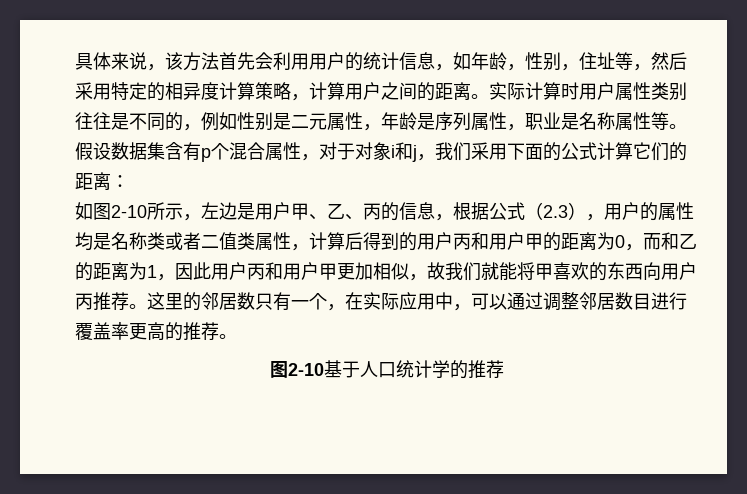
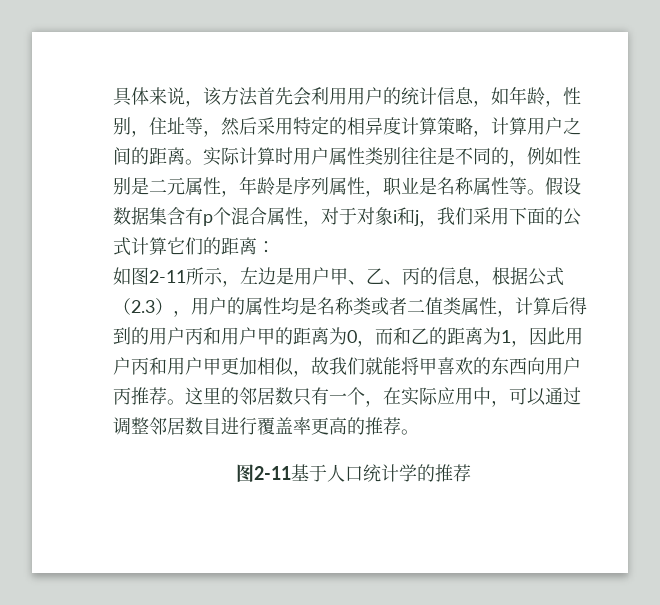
[111,205,147,218] 2-10 -> [149,270,186,283] 2-11
[287,363,324,376] 2-10 -> [253,466,291,480] 2-11

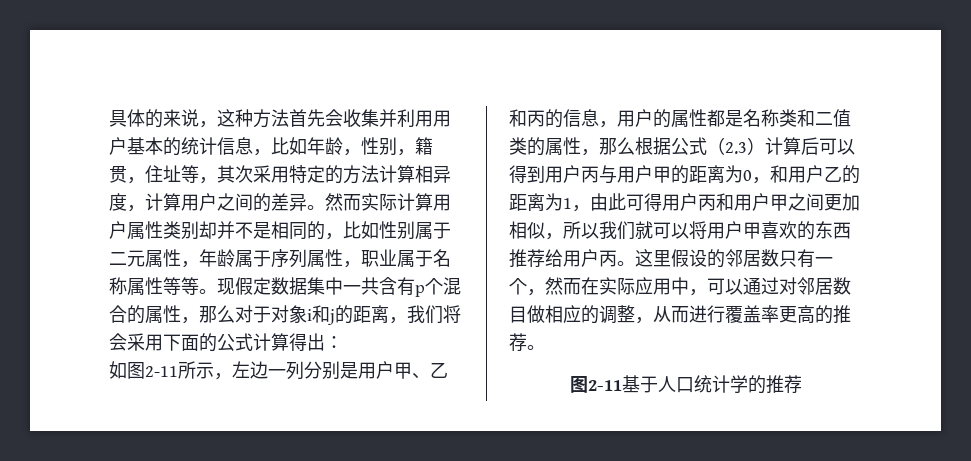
[149,87,222,107] 来说，该 -> [145,109,253,128] 的来说，这种
(311, 96) none -> [343,109,397,128] 收集并
(383, 96) none -> [127,137,163,155] 基本
(491, 103) none -> [271,137,289,155] 比
(149, 133) none -> [415,137,433,155] [109,166,145,184] 籍贯，
[221,117,257,136] 然后 -> [217,165,253,183] 其次
[347,117,473,135] 相异度计算策略 -> [343,165,451,184] [109,193,127,211] 方法计算相异度
[149,147,203,165] 距离。 -> [271,193,361,211] 差异。然而
[275,147,293,165] 时 -> (433, 202) none
[401,147,581,167] [113,177,149,195] 往往是不同的，例如性别是 -> [199,221,451,240] 却并不是相同的，比如性别属于
[275,177,293,195] 是 -> [235,250,271,267] 属于
[419,177,437,195] 是 -> [397,250,433,267] 属于
[527,177,581,195] [113,207,167,225] 。假设数据集 -> [181,277,379,295] 等。现假定数据集中一共
[267,207,321,227] 属性， -> [127,305,235,324] 的属性，那么
[419,207,473,227] ，我们 -> [335,305,461,324] [109,333,127,351] 的距离，我们将会
[167,237,257,255] 它们的距离 -> [289,333,325,351] 得出
(276, 276) none -> [268,361,340,380] 一列分别
[384,280,402,285] 、 -> [509,109,527,127] 和
[492,267,564,286] [113,297,587,317] [113,327,221,345] 根据公式（2.3），用户的属性均是名称类或者二值类属性，计算后得到的用户丙和 -> [617,109,851,128] [509,137,855,156] [509,165,617,184] 用户的属性都是名称类和二值类的属性，那么根据公式（2.3）计算后可以得到用户丙与
[375,327,411,345] 而和 -> [770,165,824,183] 和用户
[529,327,583,345] [113,357,221,375] 因此用户丙和用户甲 -> [590,193,824,211] 由此可得用户丙和用户甲之间
[311,357,581,375] [113,387,221,405] 故我们就能将甲喜欢的东西向用户丙推荐。这里 -> [563,221,851,240] [509,249,707,268] 所以我们就可以将用户甲喜欢的东西推荐给用户丙。这里假设
(383, 403) none -> [545,277,581,295] 然而
[113,417,149,435] 调整 -> [779,277,797,295] 对
(221, 426) none -> [527,305,689,324] 做相应的调整，从而

